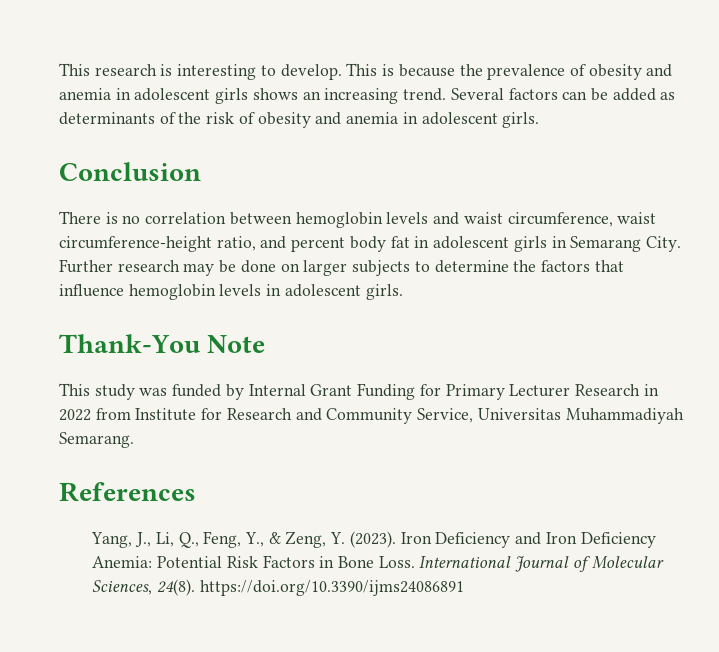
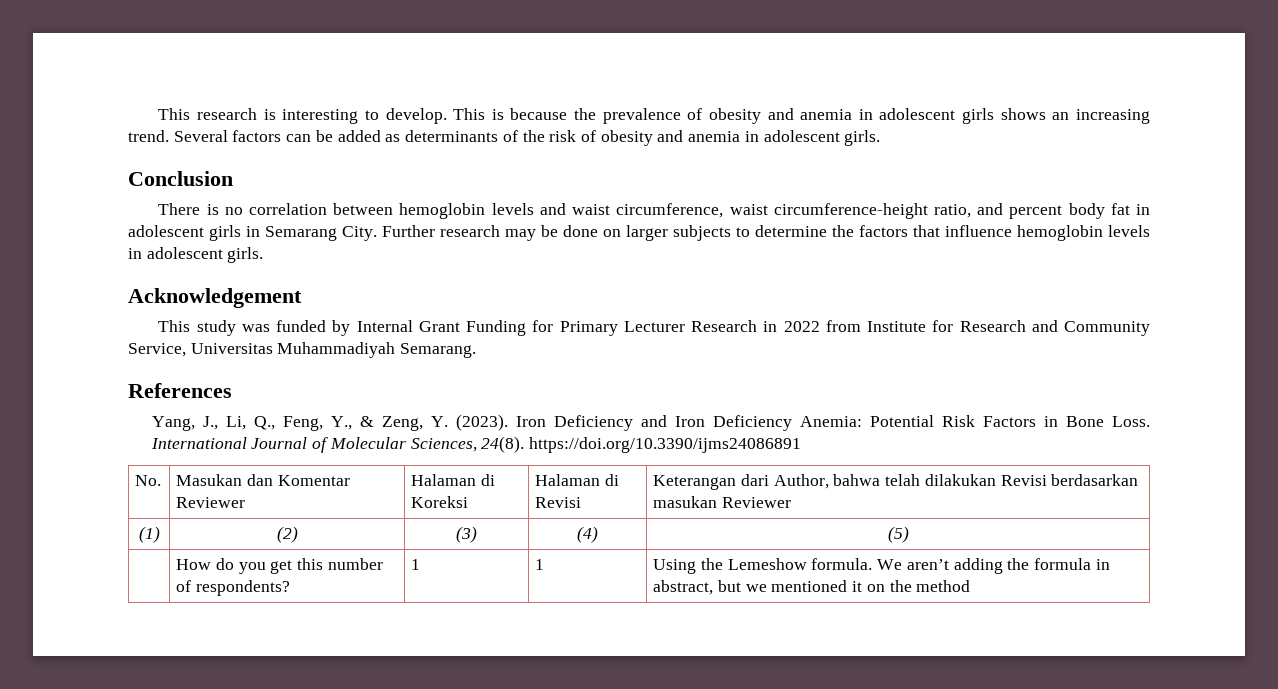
[59,334,266,353] Thank-You Note -> [128,288,302,308] Acknowledgement
(464, 588) none -> [135,475,162,486] [176,474,350,486] [176,497,246,508] [411,474,495,486] [411,496,469,508] [535,474,619,486] [535,497,582,508] [653,474,1139,490] [653,496,791,508] [138,526,160,543] [276,526,298,543] [456,526,477,543] [577,526,598,543] [887,526,909,543] [176,558,383,574] [176,580,290,596] [411,559,421,570] [535,559,545,570] [653,558,1110,574] [653,580,971,595] // No. | Masukan dan Komentar Reviewer | Halaman di Koreksi | Halaman di Revisi | Keterangan dari Author, bahwa telah dilakukan Revisi berdasarkan masukan Reviewer // (1) | (2) | (3) | (4) | (5) // | How do you get this number of respondents? | 1 | 1 | Using the Lemeshow formula. We aren’t adding the formula in abstract, but we mentioned it on the method

